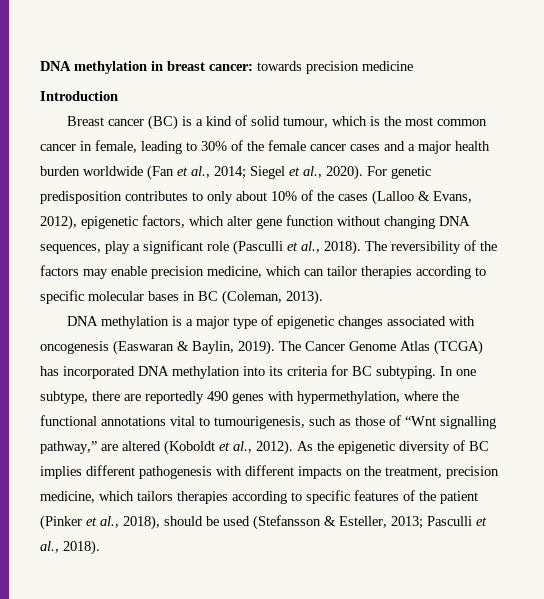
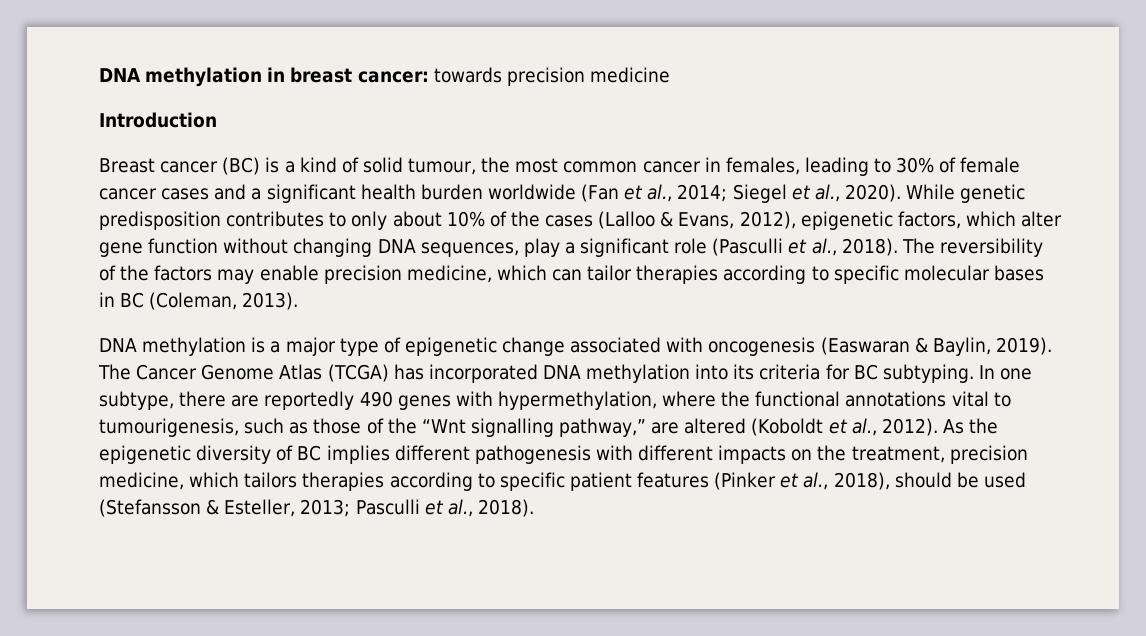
[332,116,381,126] which is -> (477, 166) none
[95,140,137,153] female, -> [725,157,800,175] females,
[247,141,264,151] the -> (957, 165) none
[418,141,451,154] major -> [266,184,356,203] significant
[367,166,387,176] For -> [906,184,956,200] While
[338,316,384,329] changes -> [502,337,566,356] change
(401, 420) none -> [387,418,417,434] the
[354,490,478,504] features of the patient -> [569,472,710,491] patient features

